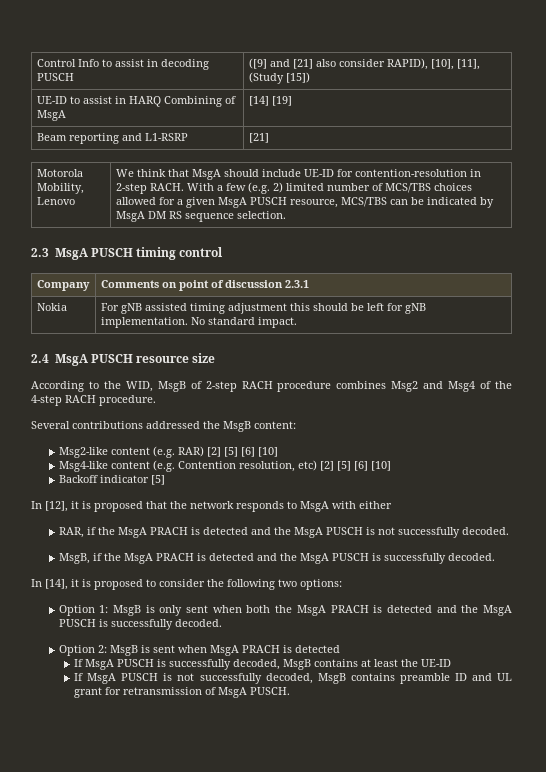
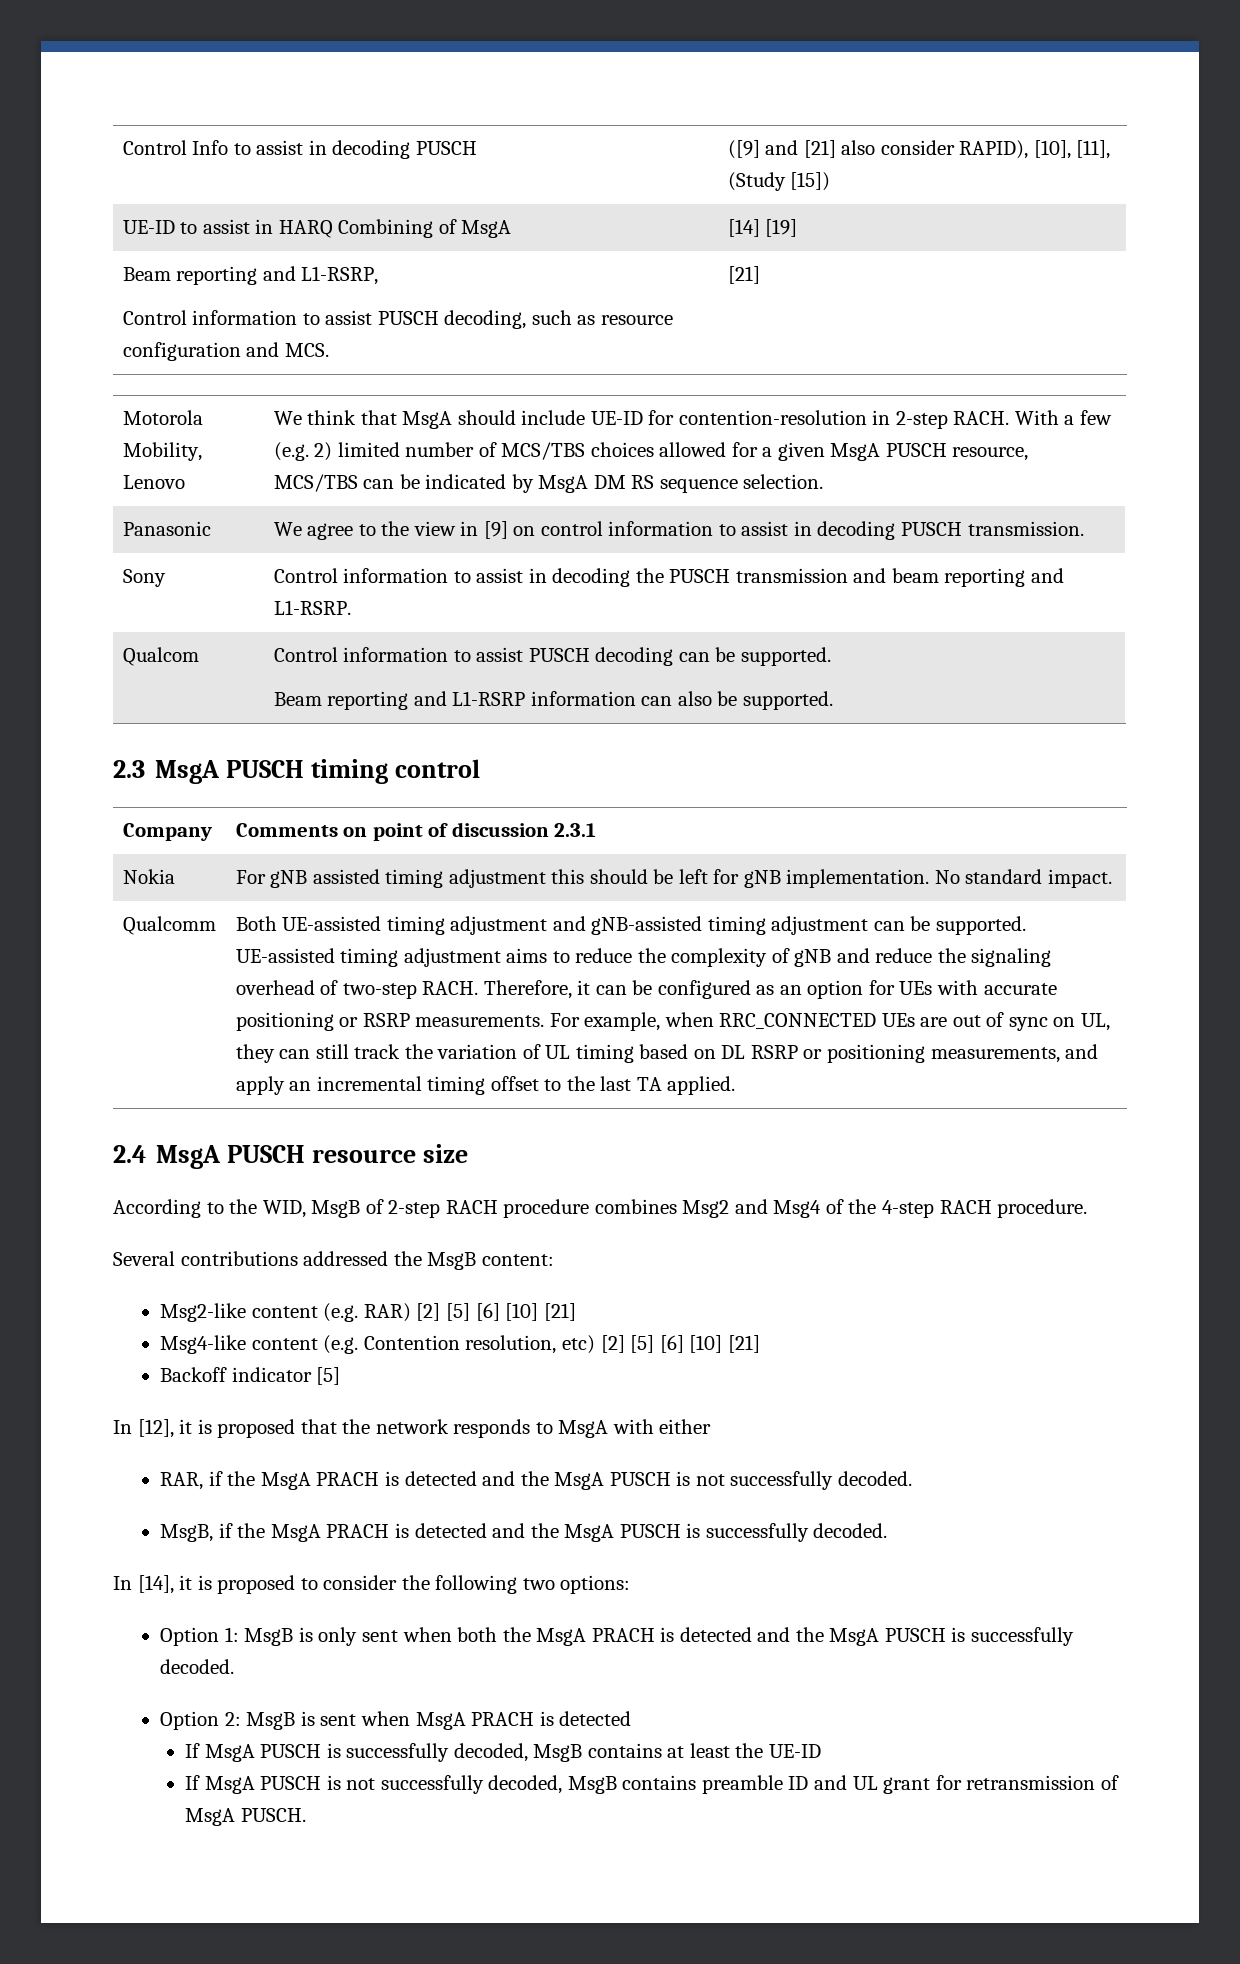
[144,133,188,141] L1-RSRP -> [301,266,379,285] [122,310,673,329] [122,342,329,361] L1-RSRP, // Control information to assist PUSCH decoding, such as resource configuration and MCS.
(286, 215) none -> [122,521,211,536] [273,521,1084,540] [122,569,166,587] [273,568,1064,587] [273,600,351,615] [122,647,199,666] [273,647,831,666] [273,691,833,710] // Panasonic | We agree to the view in [9] on control information to assist in decoding PUSCH transmission. // Sony | Control information to assist in decoding the PUSCH transmission and beam reporting and L1-RSRP. // Qualcom | Control information to assist PUSCH decoding can be supported. // Beam reporting and L1-RSRP information can also be supported.
(297, 322) none -> [122,916,216,935] [235,916,1026,935] [235,948,1052,967] [235,980,1057,999] [235,1012,1111,1031] [235,1044,1099,1063] [235,1076,736,1095] // Qualcomm | Both UE-assisted timing adjustment and gNB-assisted timing adjustment can be supported. UE-assisted timing adjustment aims to reduce the complexity of gNB and reduce the signaling overhead of two-step RACH. Therefore, it can be configured as an option for UEs with accurate positioning or RSRP measurements. For example, when RRC_CONNECTED UEs are out of sync on UL, they can still track the variation of UL timing based on DL RSRP or positioning measurements, and apply an incremental timing offset to the last TA applied.
(278, 452) none -> [543,1303,576,1321] [21]
(391, 466) none -> [727,1335,760,1353] [21]

